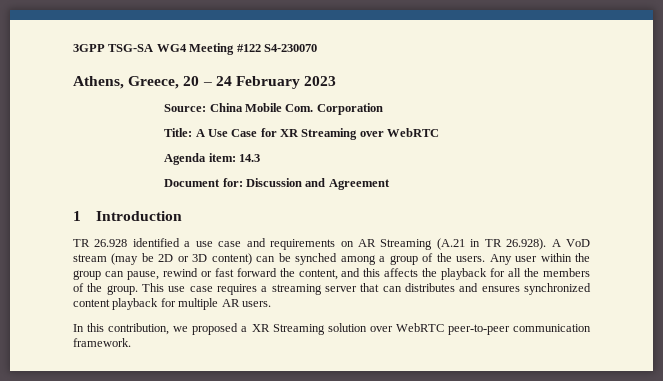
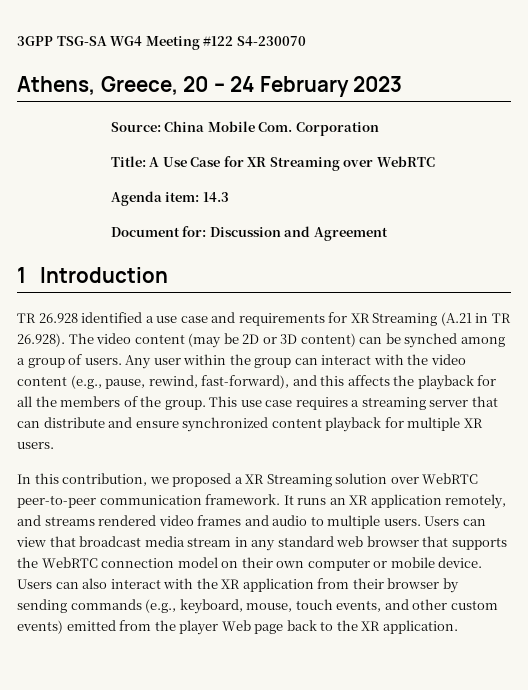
[340,239,376,247] on AR -> [328,312,370,323] for XR
[551,239,590,247] [73,254,107,262] A VoD stream -> [68,333,185,344] The video content
[436,253,452,262] the -> (83, 359) none
[126,268,338,280] pause, rewind or fast forward the content, -> [321,354,466,365] [17,375,290,389] interact with the video content (e.g., pause, rewind, fast-forward),
[404,283,520,292] distributes and ensures -> [43,417,179,428] distribute and ensure
[221,299,240,307] AR -> [463,418,483,428] XR
(131, 342) none -> [283,494,507,509] [17,515,486,529] [16,536,507,551] [17,557,483,571] [17,578,459,593] [17,599,498,614] [17,620,458,635] It runs an XR application remotely, and streams rendered video frames and audio to multiple users. Users can view that broadcast media stream in any standard web browser that supports the WebRTC connection model on their own computer or mobile device. Users can also interact with the XR application from their browser by sending commands (e.g., keyboard, mouse, touch events, and other custom events) emitted from the player Web page back to the XR application.

